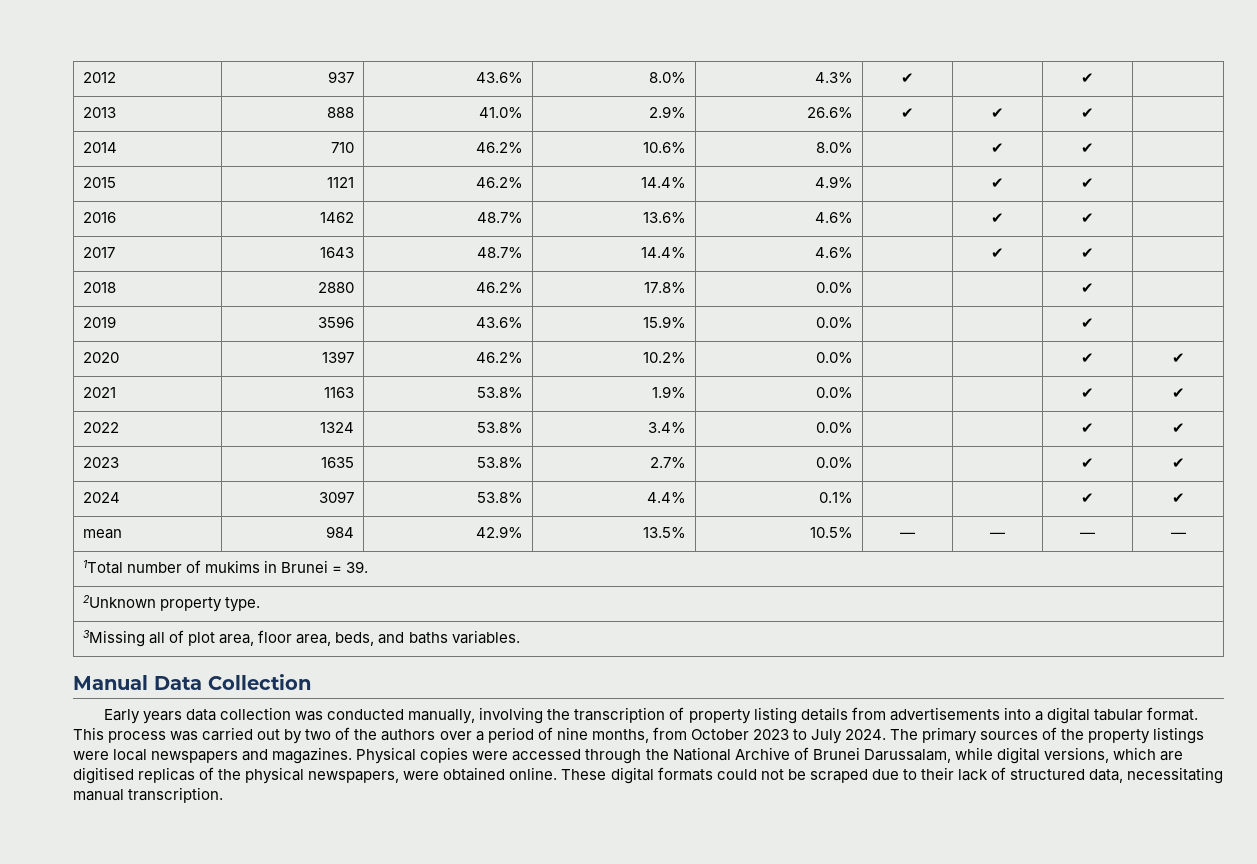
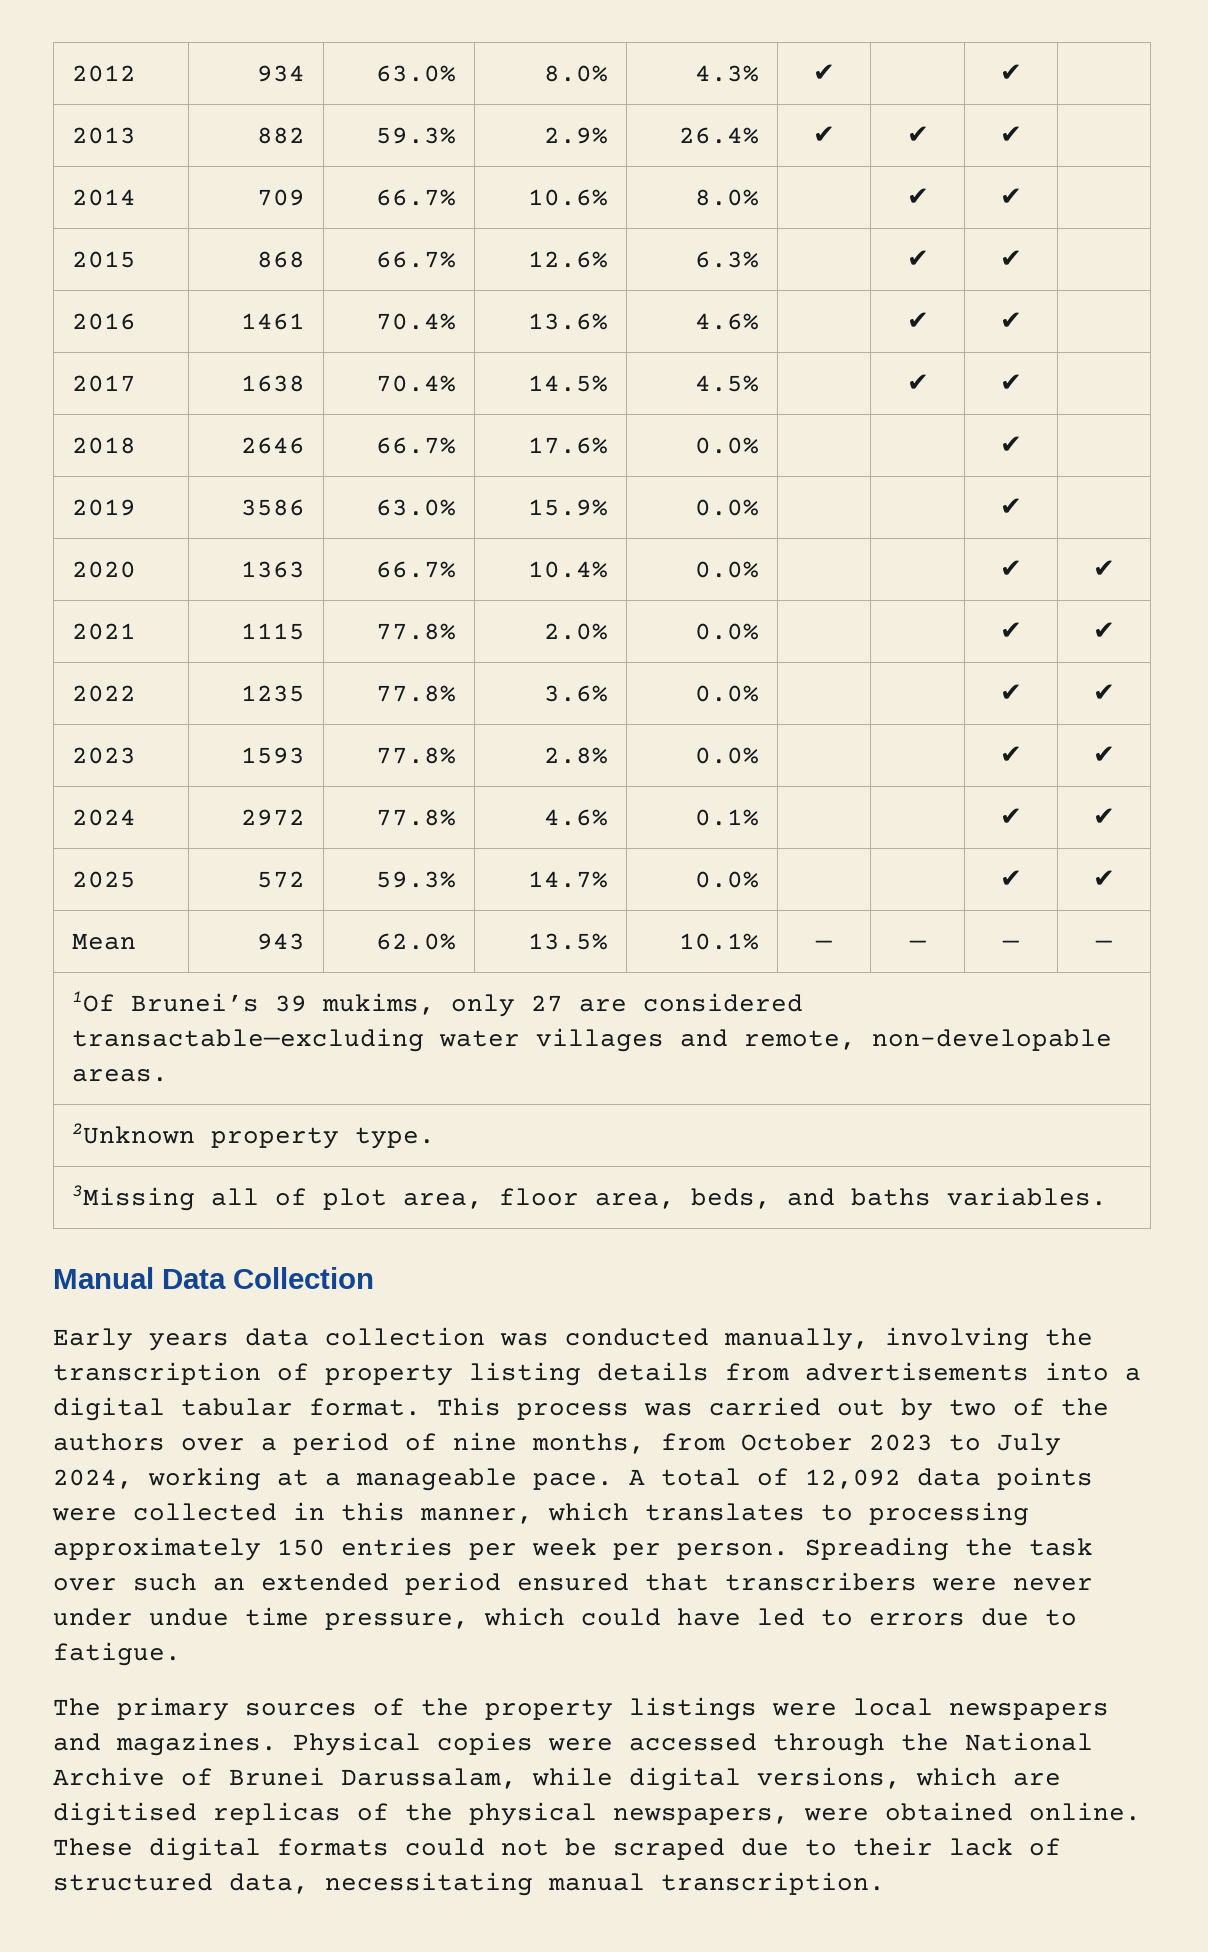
[327,71,354,83] [475,72,523,83] 937 | 43.6% -> [256,65,305,82] [375,65,456,82] 934 | 63.0%
[326,107,354,118] [478,107,523,118] 888 | 41.0% -> [256,127,305,144] [375,127,456,144] 882 | 59.3%
[806,107,853,118] 26.6% -> [678,127,759,144] 26.4%
[330,142,354,153] [475,142,523,153] 710 | 46.2% -> [256,189,305,206] [375,189,456,206] 709 | 66.7%
[326,177,354,188] [475,177,523,188] [640,177,686,188] [814,176,853,188] 1121 | 46.2% | 14.4% | 4.9% -> [256,251,305,268] [375,251,456,268] [527,251,608,268] [694,251,759,268] 868 | 66.7% | 12.6% | 6.3%
[319,212,354,223] [476,212,523,223] 1462 | 48.7% -> [240,313,305,330] [375,313,456,330] 1461 | 70.4%
[319,247,354,258] [476,247,523,258] [640,247,686,258] [814,247,853,258] 1643 | 48.7% | 14.4% | 4.6% -> [240,375,305,392] [375,375,456,392] [527,375,608,392] [694,375,759,392] 1638 | 70.4% | 14.5% | 4.5%
[317,282,354,293] [475,282,523,293] [643,282,686,293] 2880 | 46.2% | 17.8% -> [240,437,305,454] [375,437,456,454] [527,437,608,454] 2646 | 66.7% | 17.6%
[317,316,354,328] [475,317,523,328] 3596 | 43.6% -> [240,499,305,516] [375,499,456,516] 3586 | 63.0%
[321,351,354,363] [475,352,523,363] [642,352,686,363] 1397 | 46.2% | 10.2% -> [240,561,305,578] [375,561,456,578] [527,561,608,578] 1363 | 66.7% | 10.4%
[323,387,354,398] [476,387,523,398] [651,386,686,398] 1163 | 53.8% | 1.9% -> [240,623,305,640] [375,623,456,640] [543,623,608,640] 1115 | 77.8% | 2.0%
[319,422,354,433] [476,422,523,433] [647,422,686,433] 1324 | 53.8% | 3.4% -> [240,685,305,702] [375,685,456,702] [543,685,608,702] 1235 | 77.8% | 3.6%
[320,457,354,468] [476,457,523,468] [649,457,686,468] 1635 | 53.8% | 2.7% -> [240,747,305,764] [375,747,456,764] [543,747,608,764] 1593 | 77.8% | 2.8%
[318,491,354,503] [476,492,523,503] [646,492,686,503] 3097 | 53.8% | 4.4% -> [240,809,305,826] [375,809,456,826] [543,809,608,826] 2972 | 77.8% | 4.6%
[83,529,123,539] [325,526,354,538] [475,526,523,538] mean | 984 | 42.9% -> [72,871,137,888] [256,871,305,888] [375,871,456,888] [527,871,608,888] [694,871,759,888] [1000,870,1022,887] [1093,870,1115,887] [72,933,137,950] [256,933,305,950] [375,933,456,950] 2025 | 572 | 59.3% | 14.7% | 0.0% | | | ✔ | ✔ // Mean | 943 | 62.0%
[809,527,853,538] 10.5% -> [678,933,759,950] 10.1%
[83,560,369,574] 1Total number of mukims in Brunei = 39. -> [72,991,804,1017] [72,1028,1113,1052] [72,1069,169,1082] 1Of Brunei’s 39 mukims, only 27 are considered transactable—excluding water villages and remote, non-developable areas.
[845,729,887,740] 2024. -> [53,1467,1093,1491] [52,1502,1029,1526] [53,1537,1093,1561] [53,1572,1093,1595] [53,1607,1077,1630] [53,1642,181,1666] 2024, working at a manageable pace. A total of 12,092 data points were collected in this manner, which translates to processing approximately 150 entries per week per person. Spreading the task over such an extended period ensured that transcribers were never under undue time pressure, which could have led to errors due to fatigue. //

